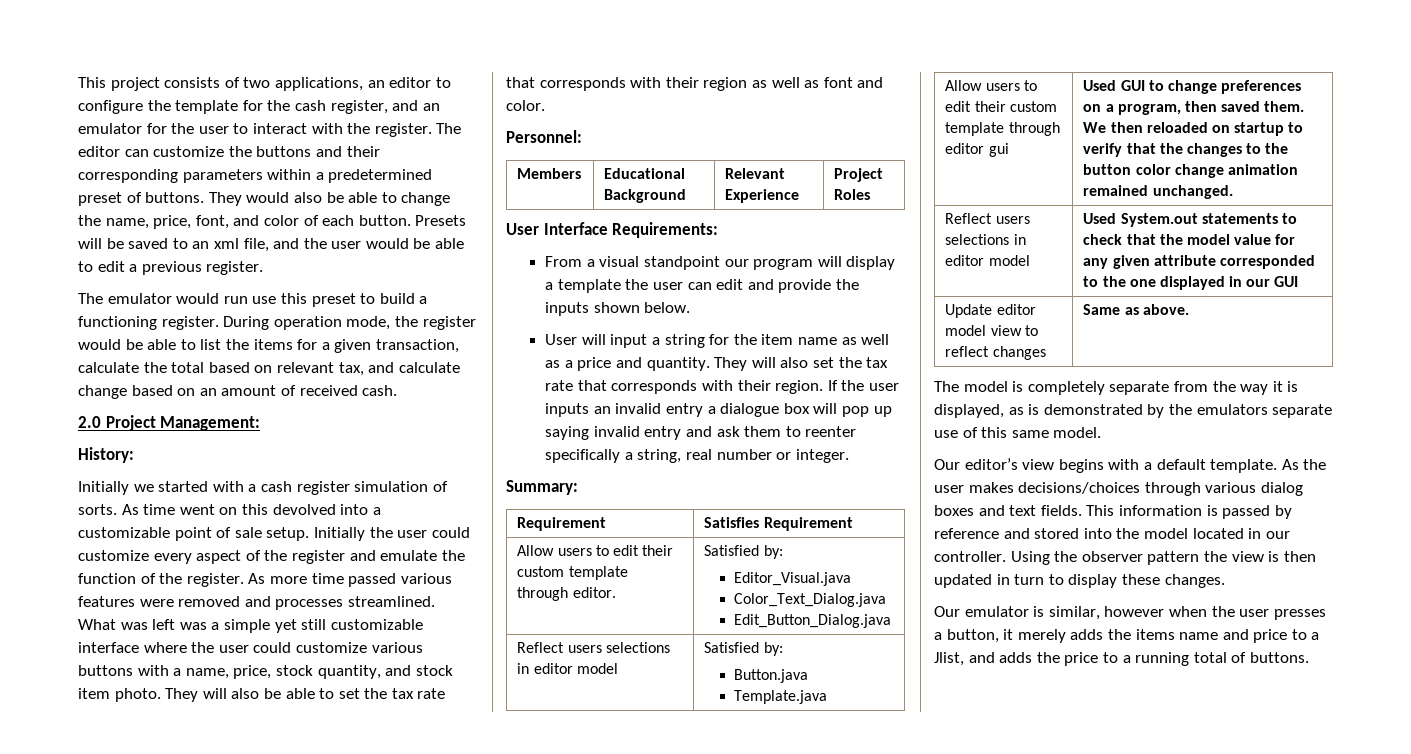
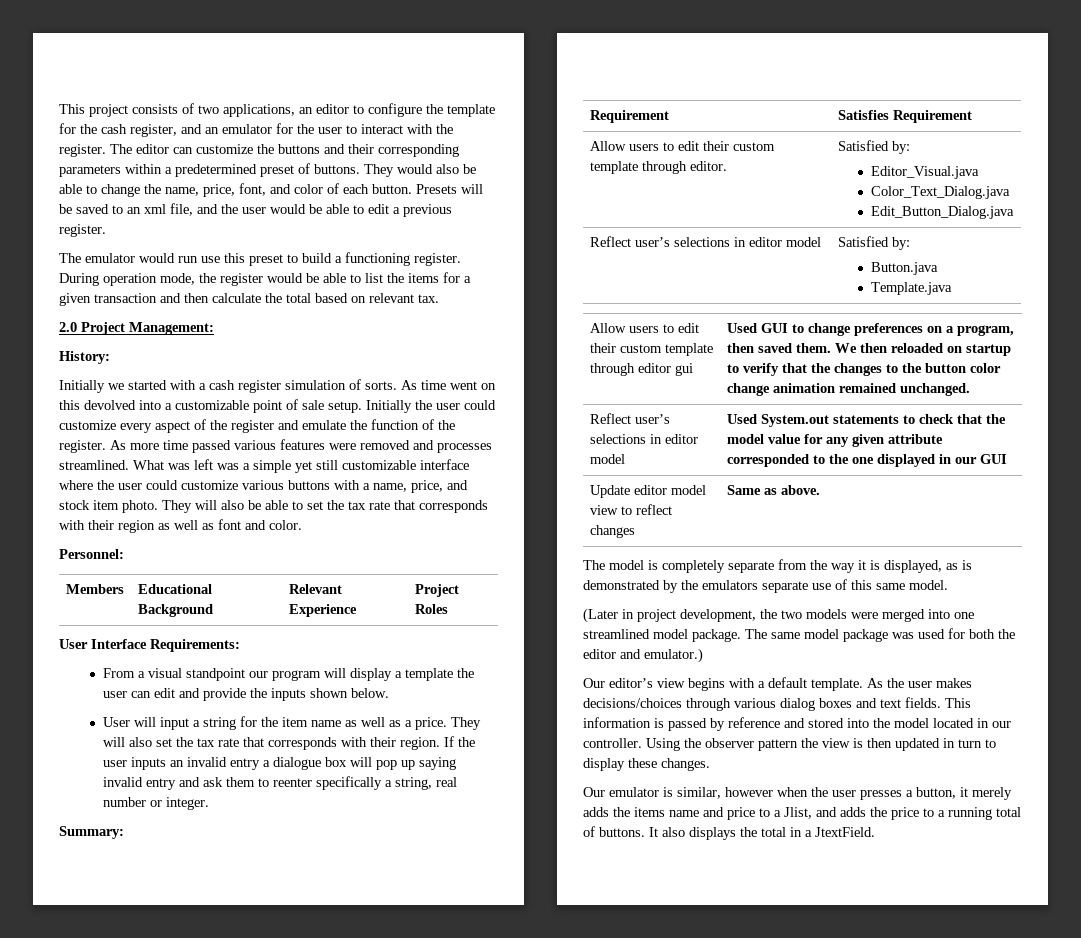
[375,339,459,353] transaction, -> [94,293,209,303] transaction and then
[338,362,460,376] [78,385,398,399] tax, and calculate change based on an amount of received cash. -> [418,294,439,303] tax.
[275,665,381,679] stock quantity, -> (443, 486) none
[577,357,710,371] price and quantity. -> [415,717,448,730] price.
[567,645,602,653] users -> [634,237,670,247] user’s
[995,216,1030,224] users -> [634,414,670,424] user’s
(1102, 432) none -> [583,608,974,623] [583,628,1015,642] [583,648,703,663] // (Later in project development, the two models were merged into one streamlined model package. The same model package was used for both the editor and emulator.)
(1309, 657) none -> [649,827,875,840] It also displays the total in a JtextField.

